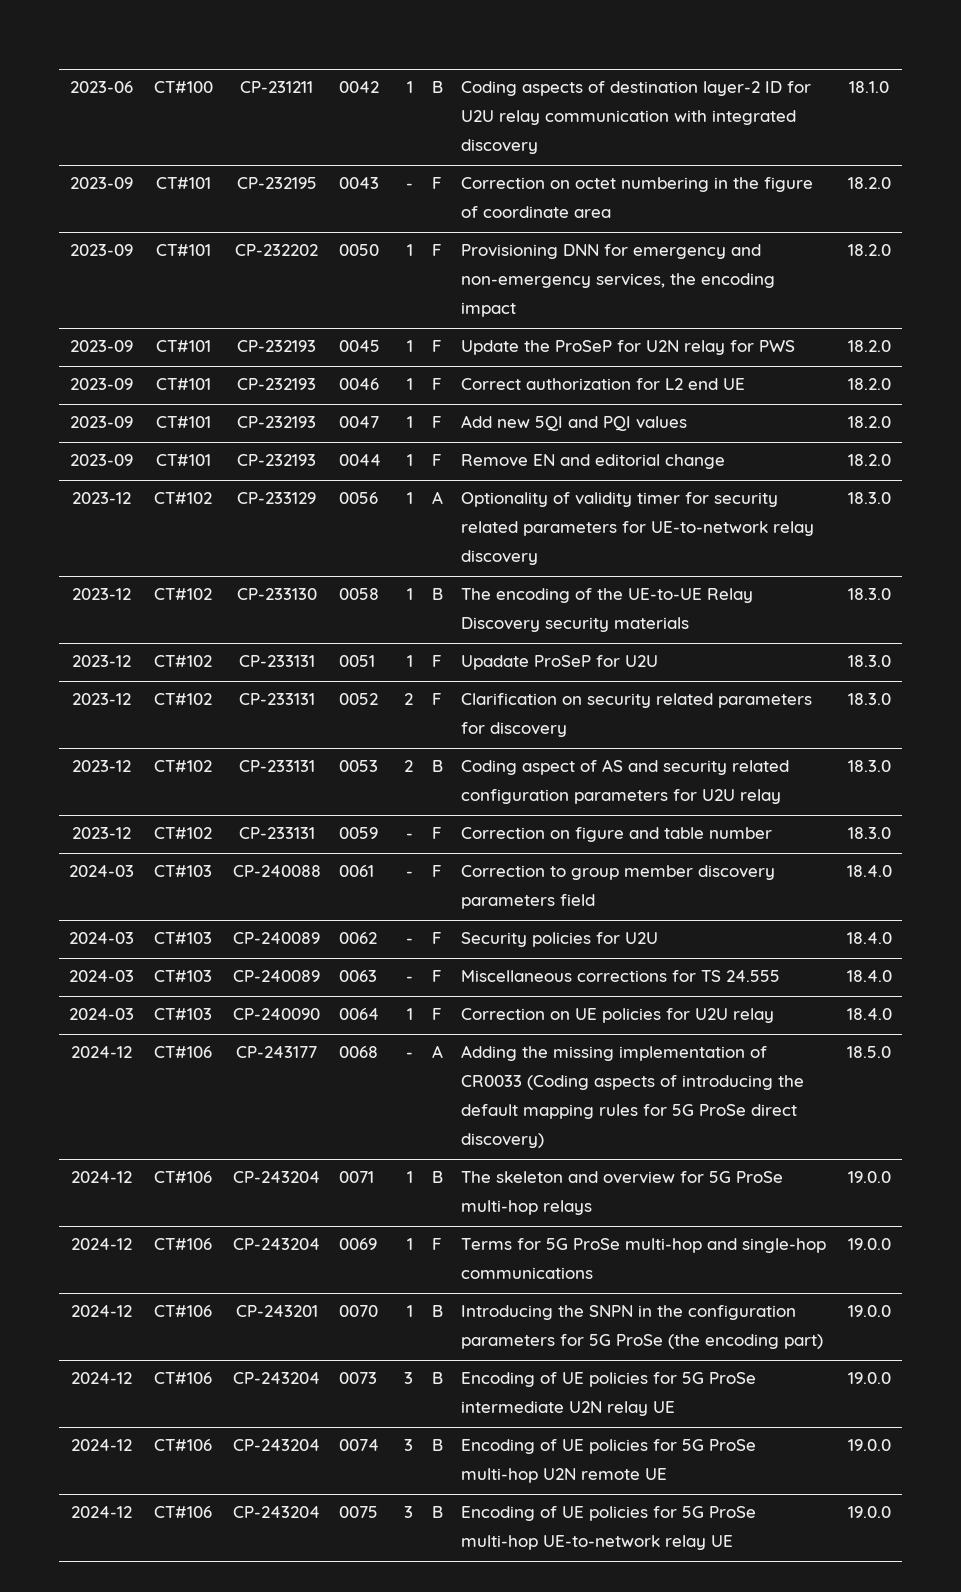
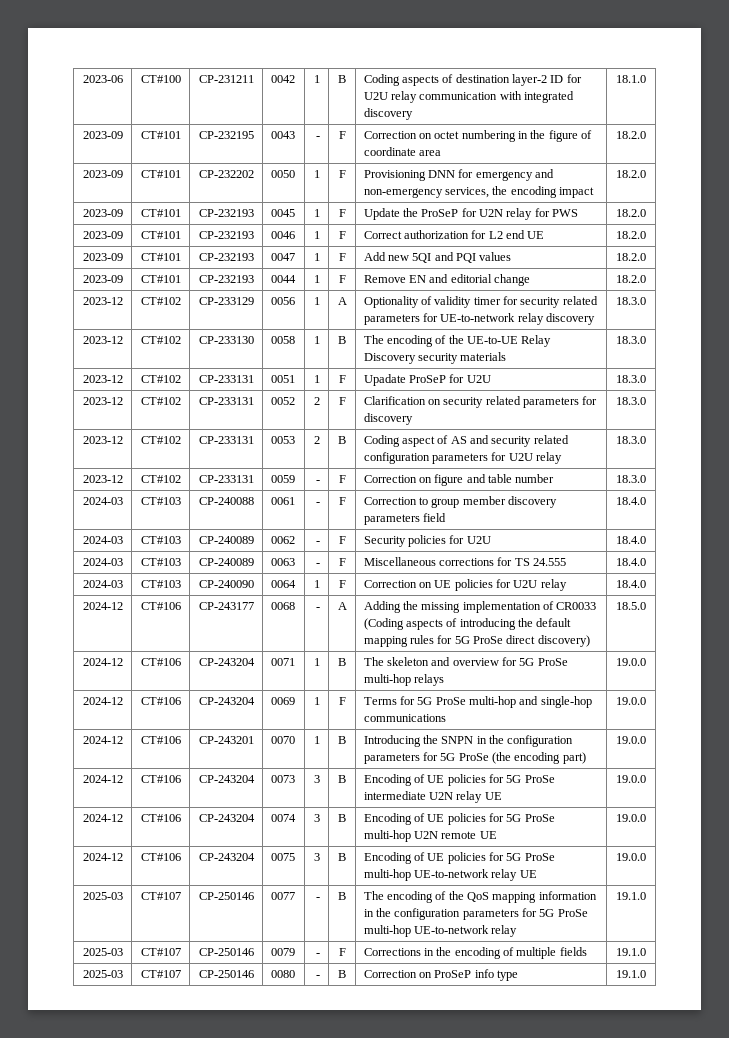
(891, 1512) none -> [82,892,123,900] [140,892,181,900] [198,892,254,900] [270,892,295,900] [316,897,321,900] [338,892,346,900] [363,891,597,903] [363,908,588,920] [363,925,518,937] [616,892,646,900] [82,948,123,956] [140,948,181,956] [198,948,254,956] [270,948,295,956] [316,953,321,956] [338,948,346,956] [363,947,587,959] [616,948,646,956] [82,970,123,978] [140,970,181,978] [198,970,254,978] [270,970,295,978] [316,975,321,978] [338,970,346,978] [363,969,519,981] [616,970,646,978] // 2025-03 | CT#107 | CP-250146 | 0077 | - | B | The encoding of the QoS mapping information in the configuration parameters for 5G ProSe multi-hop UE-to-network relay | 19.1.0 // 2025-03 | CT#107 | CP-250146 | 0079 | - | F | Corrections in the encoding of multiple fields | 19.1.0 // 2025-03 | CT#107 | CP-250146 | 0080 | - | B | Correction on ProSeP info type | 19.1.0

